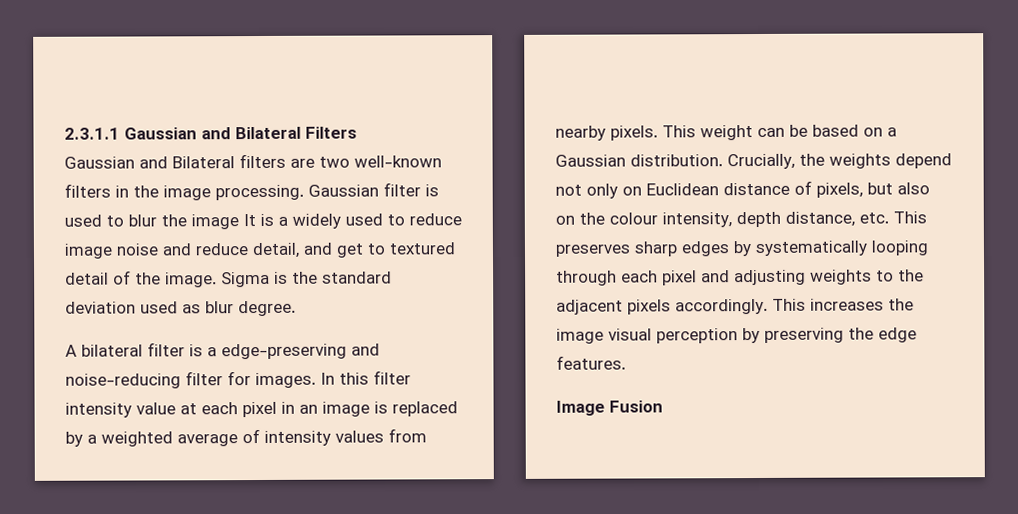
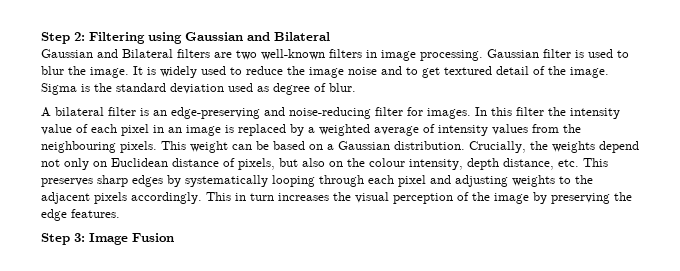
[64,126,357,140] 2.3.1.1 Gaussian and Bilateral Filters -> [41,32,330,44] Step 2: Filtering using Gaussian and Bilateral
[133,185,159,198] the -> (377, 54) none
[191,214,239,230] image -> [90,67,129,78] image.
[278,216,288,226] a -> (156, 71) none
(462, 219) none -> [287,66,305,75] the
[195,242,385,259] reduce detail, and get to -> [406,67,440,78] to get
[205,300,296,317] blur degree. -> [273,83,356,95] degree of blur.
[207,347,217,357] a -> [153,110,167,116] an
(411, 377) none -> [548,107,566,116] the
[180,403,197,415] at -> [76,124,88,133] of
[555,125,606,141] nearby -> [563,124,581,133] [41,141,116,153] the neighbouring
(806, 304) none -> [235,193,274,201] in turn
[556,328,604,344] image -> (351, 196) none
(738, 336) none -> [457,192,529,204] of the image
(626, 362) none -> [41,233,85,245] Step 3:

